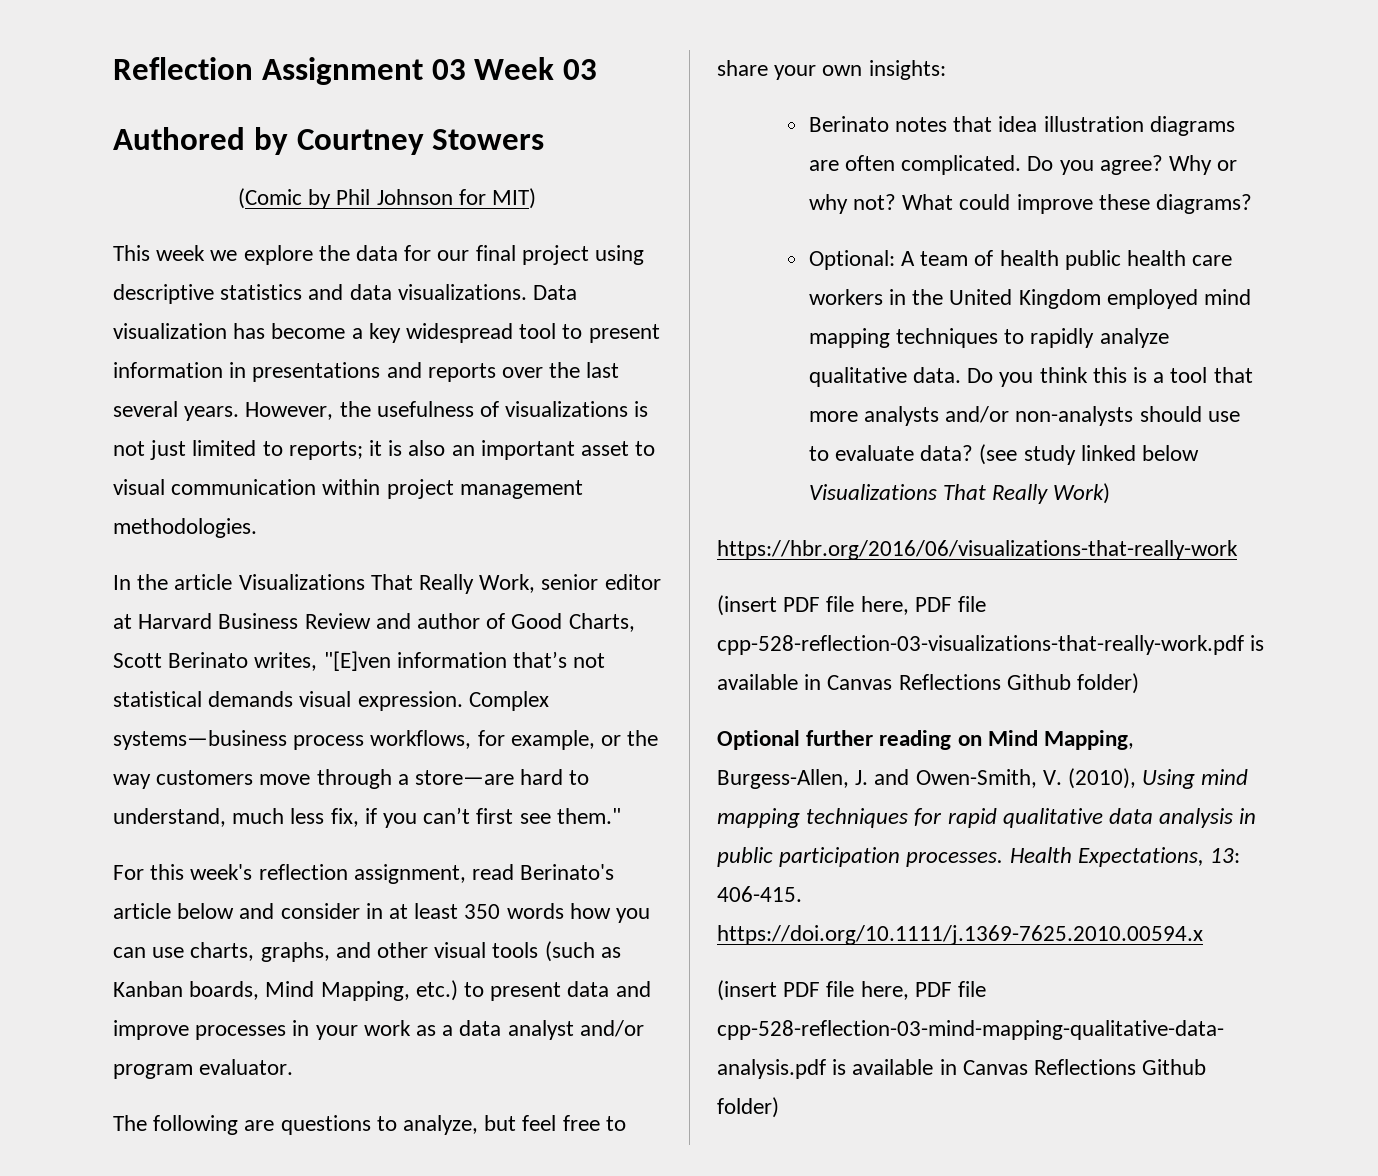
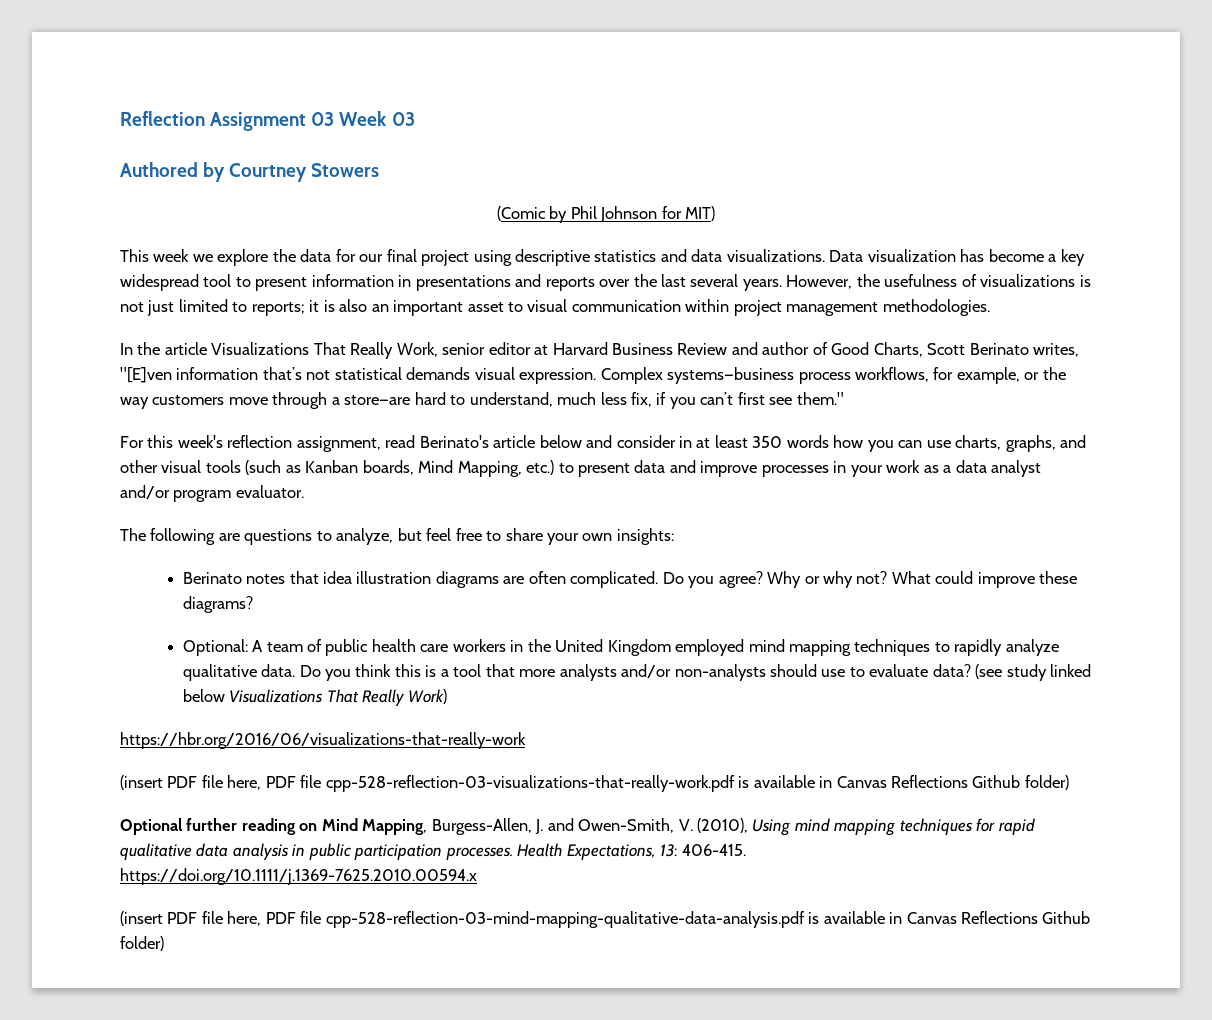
[999,250,1059,266] health -> (322, 645) none

